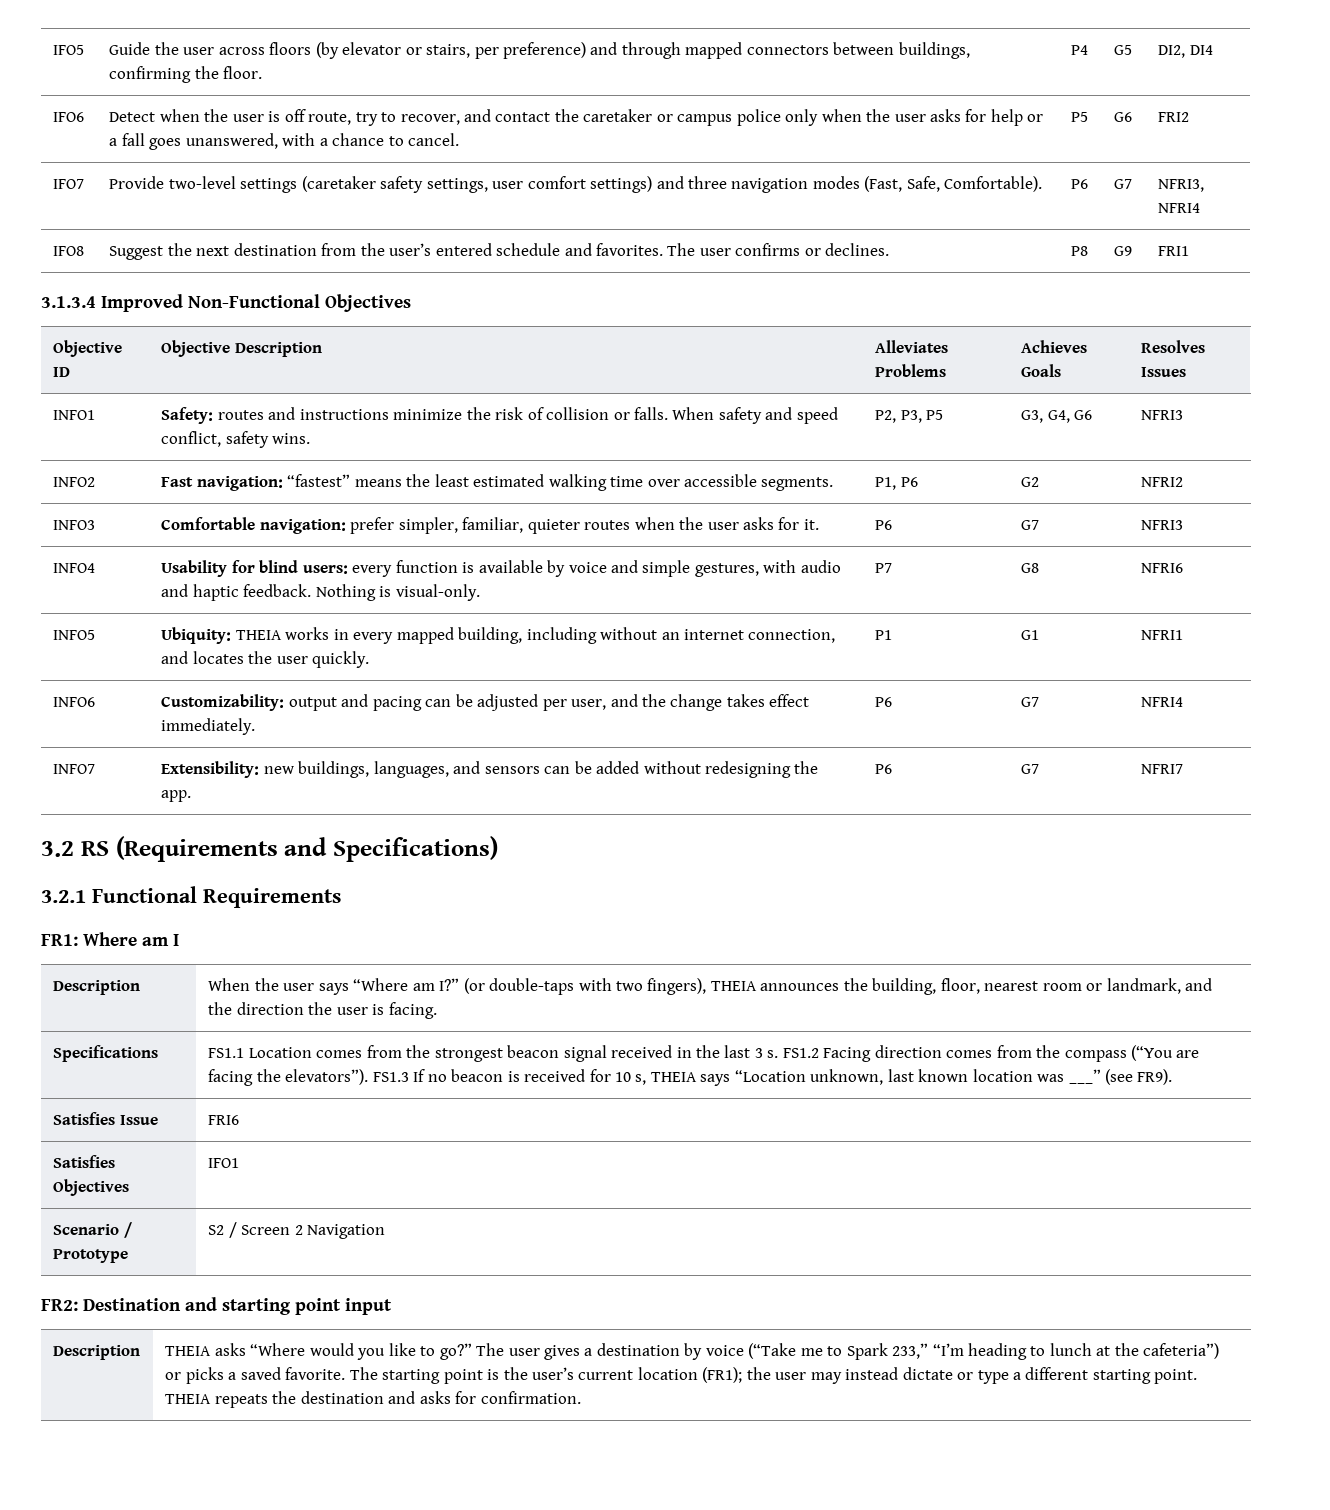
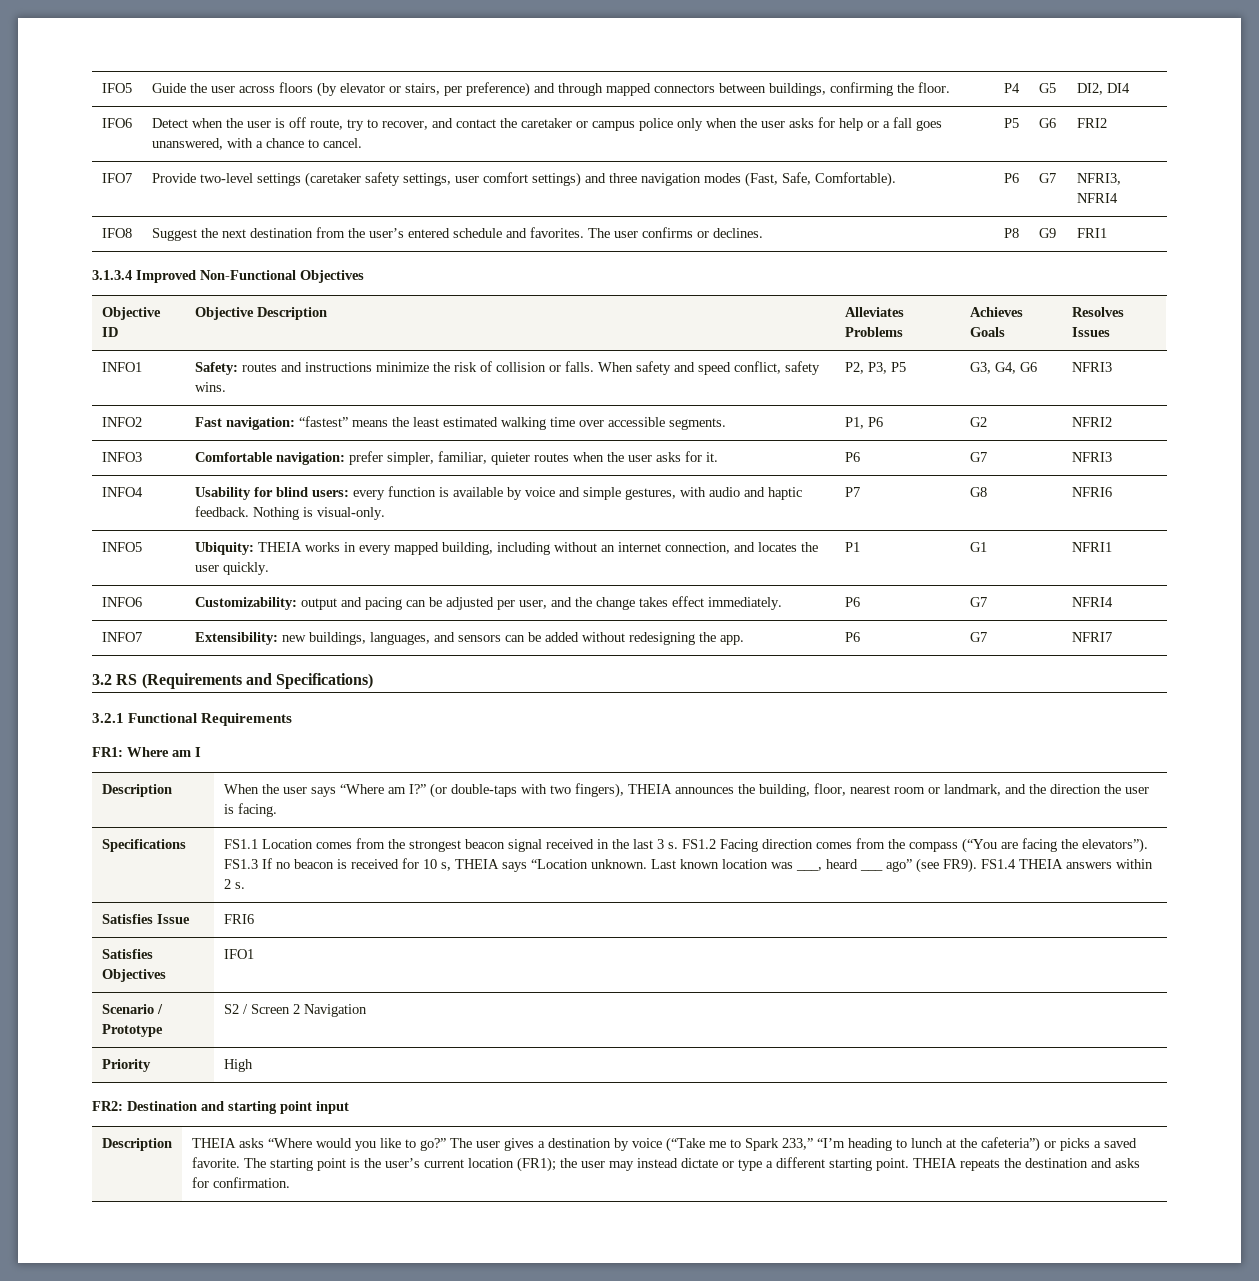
[810,1069,914,1085] unknown, last -> [590,859,676,869] unknown. Last
[1068,1069,1173,1085] ___” (see FR9). -> [795,859,858,871] [859,858,1153,873] [223,879,245,889] ___, heard ___ ago” (see FR9). FS1.4 THEIA answers within 2 s.
(386, 1231) none -> [101,1059,151,1072] [223,1059,253,1072] // Priority | High

